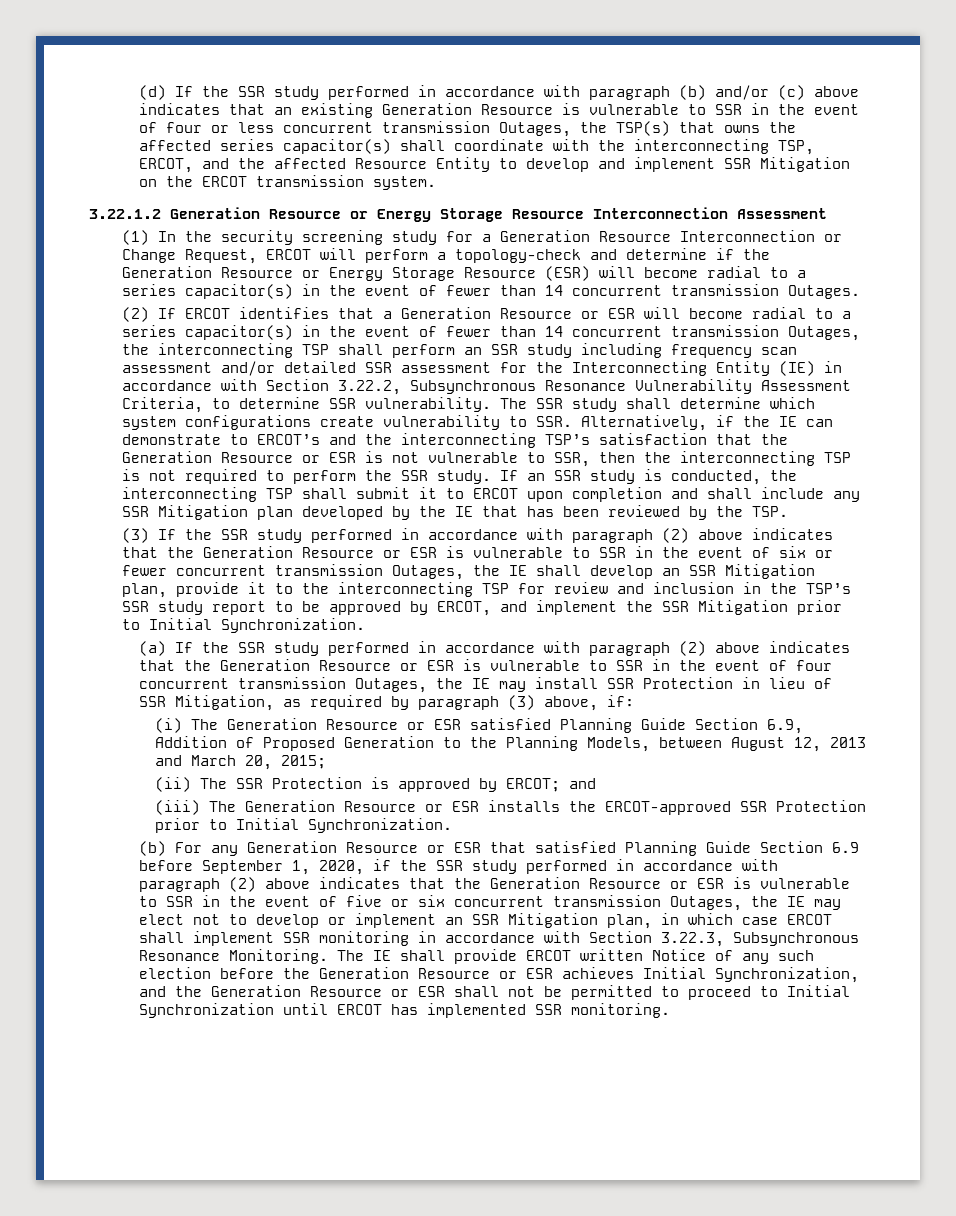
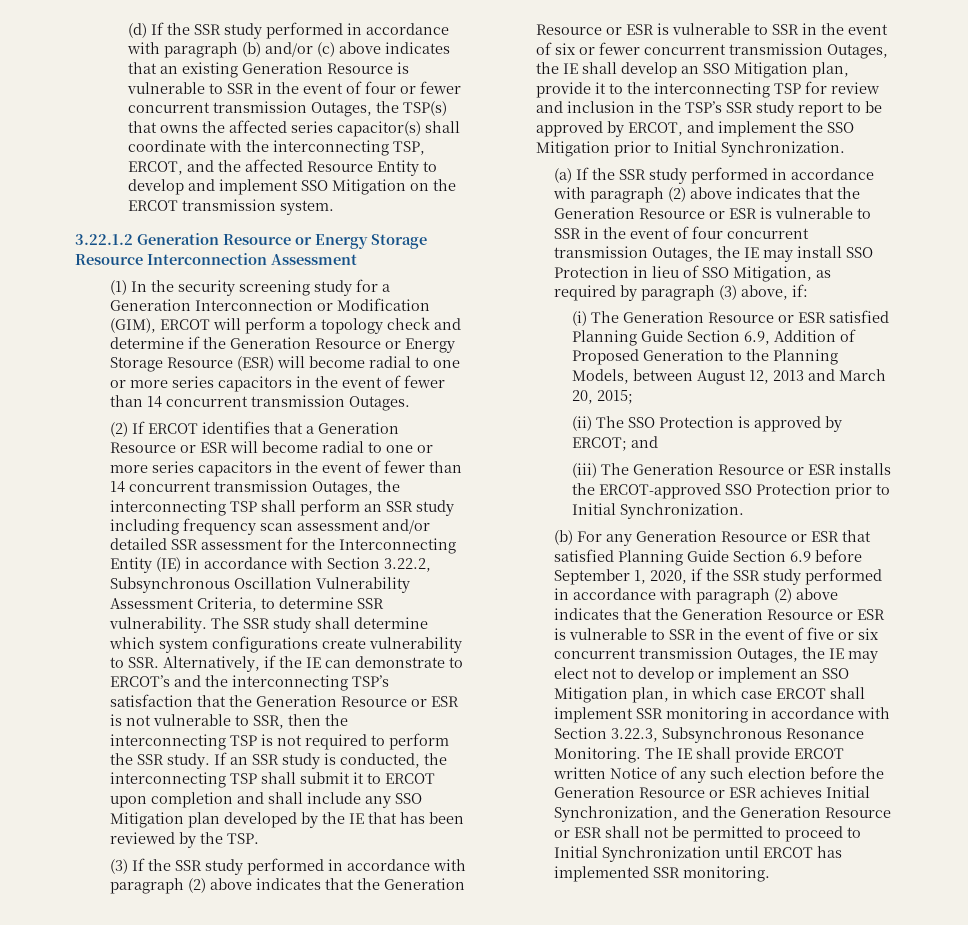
[237,122,274,133] less -> [420,81,462,94] fewer
[723,158,751,169] SSR -> [301,180,329,191] SSO
[599,231,672,242] Resource -> (192, 305) none
[122,249,258,264] Change Request, -> [337,298,431,311] [110,318,157,333] Modification (GIM),
[455,249,582,263] topology-check -> [321,317,431,334] topology check
[797,270,807,278] [122,284,294,299] a series capacitor(s) -> [433,360,461,368] [110,376,293,392] one or more series capacitors
[842,311,852,319] [122,325,294,340] a series capacitor(s) -> [386,445,434,453] [110,461,273,477] one or more series capacitors
[545,380,627,391] Resonance -> [234,577,313,589] Oscillation
[122,506,150,517] SSR -> [395,793,423,804] SSO
[689,565,717,576] SSR -> [703,63,731,74] SSO
[662,601,690,612] SSR -> [827,122,855,133] SSO
[606,678,634,689] SSR -> [846,247,874,258] SSO
[138,696,166,707] SSR -> [702,267,730,278] SSO
[236,778,264,789] SSR -> [627,417,655,428] SSO
[740,801,768,812] SSR -> [724,484,752,495] SSO
[471,914,499,925] SSR -> [822,668,850,679] SSO

